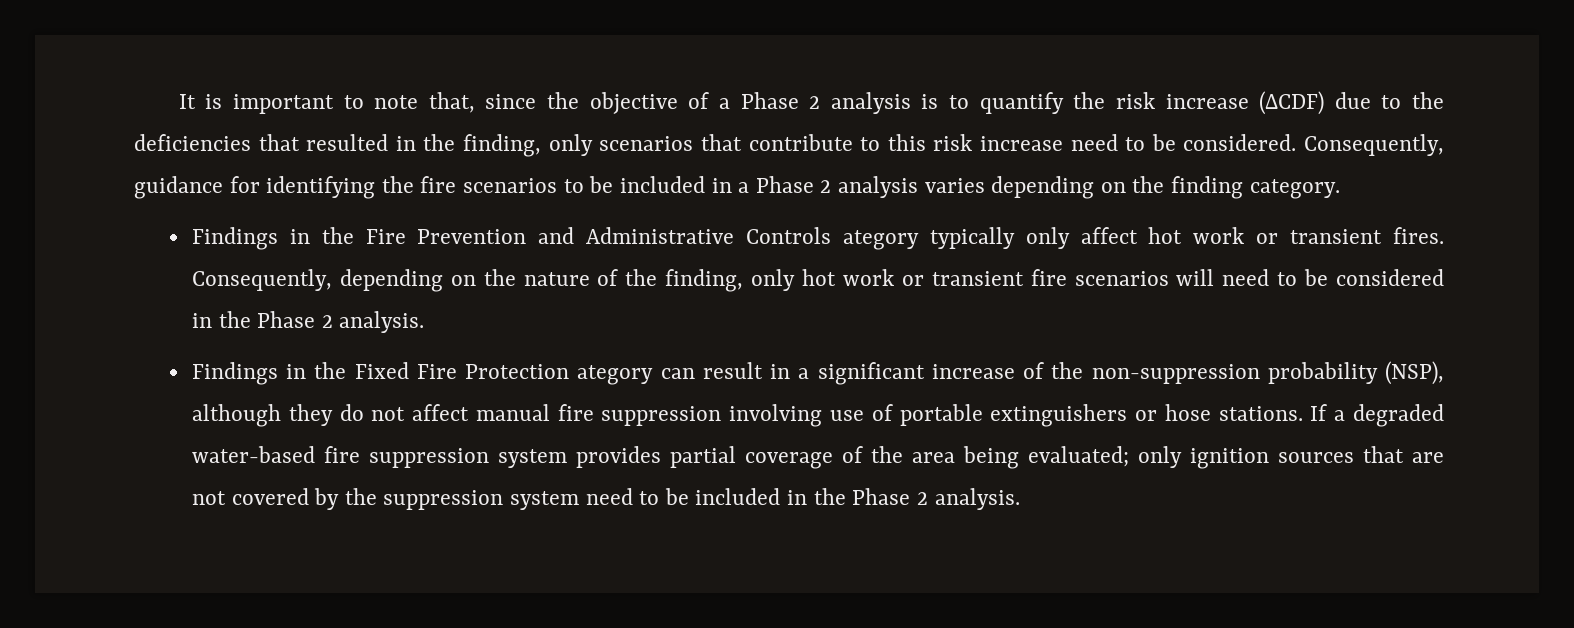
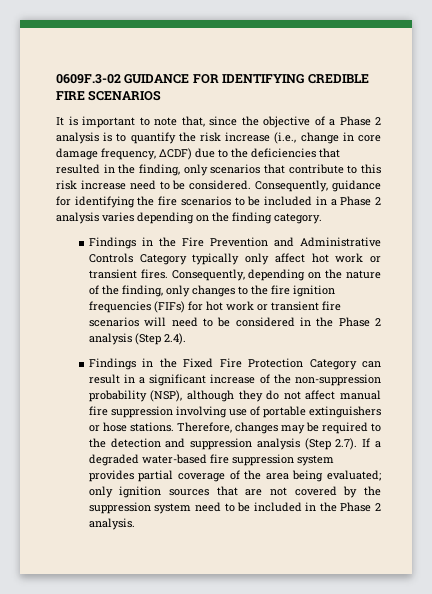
(178, 101) none -> [56,74,369,84] [56,90,162,101] 0609F.3-02 GUIDANCE FOR IDENTIFYING CREDIBLE FIRE SCENARIOS //
[1259,91,1325,115] (ΔCDF) -> [274,132,381,144] [56,148,192,160] (i.e., change in core damage frequency, ΔCDF)
[842,230,919,250] ategory -> [139,254,187,265] Category
(796, 280) none -> [191,285,335,297] [88,301,203,313] changes to the fire ignition frequencies (FIFs) for
[339,311,425,333] analysis. -> [88,333,186,345] analysis (Step 2.4).
[577,365,654,385] ategory -> [309,359,357,370] Category
(1303, 413) none -> [176,422,381,434] [88,438,358,450] Therefore, changes may be required to the detection and suppression analysis (Step 2.7).

